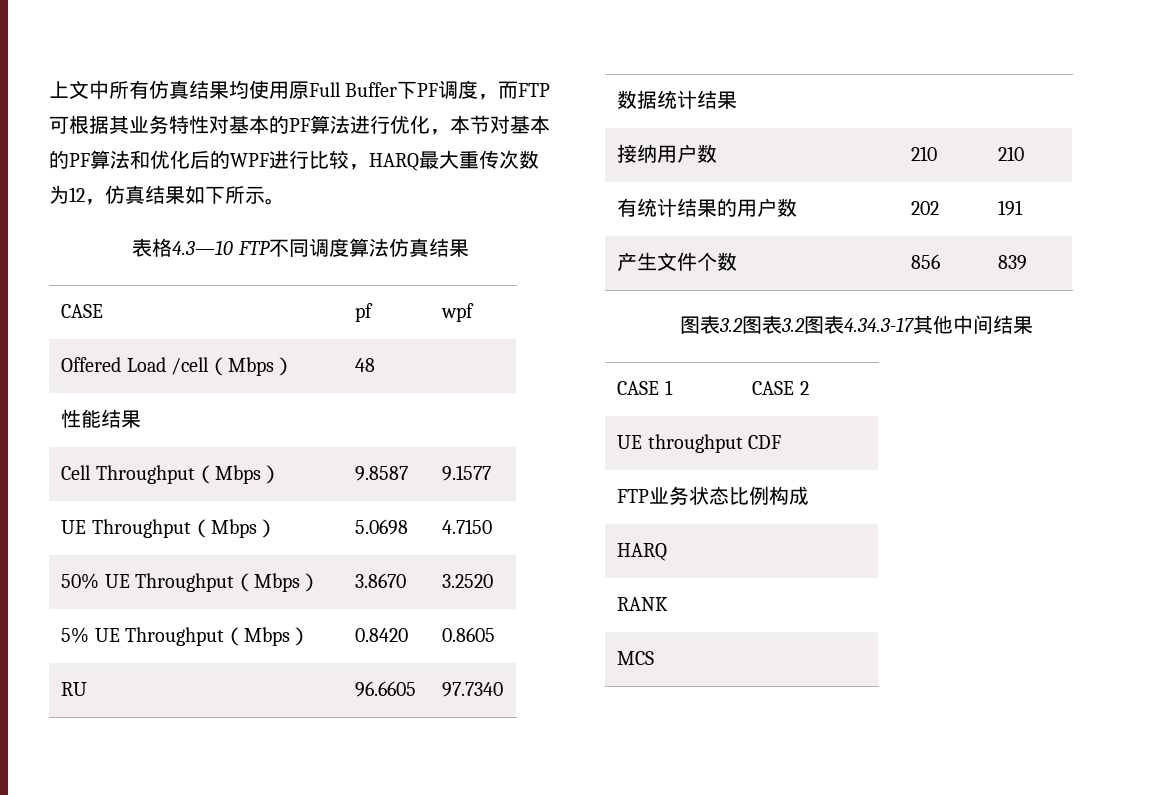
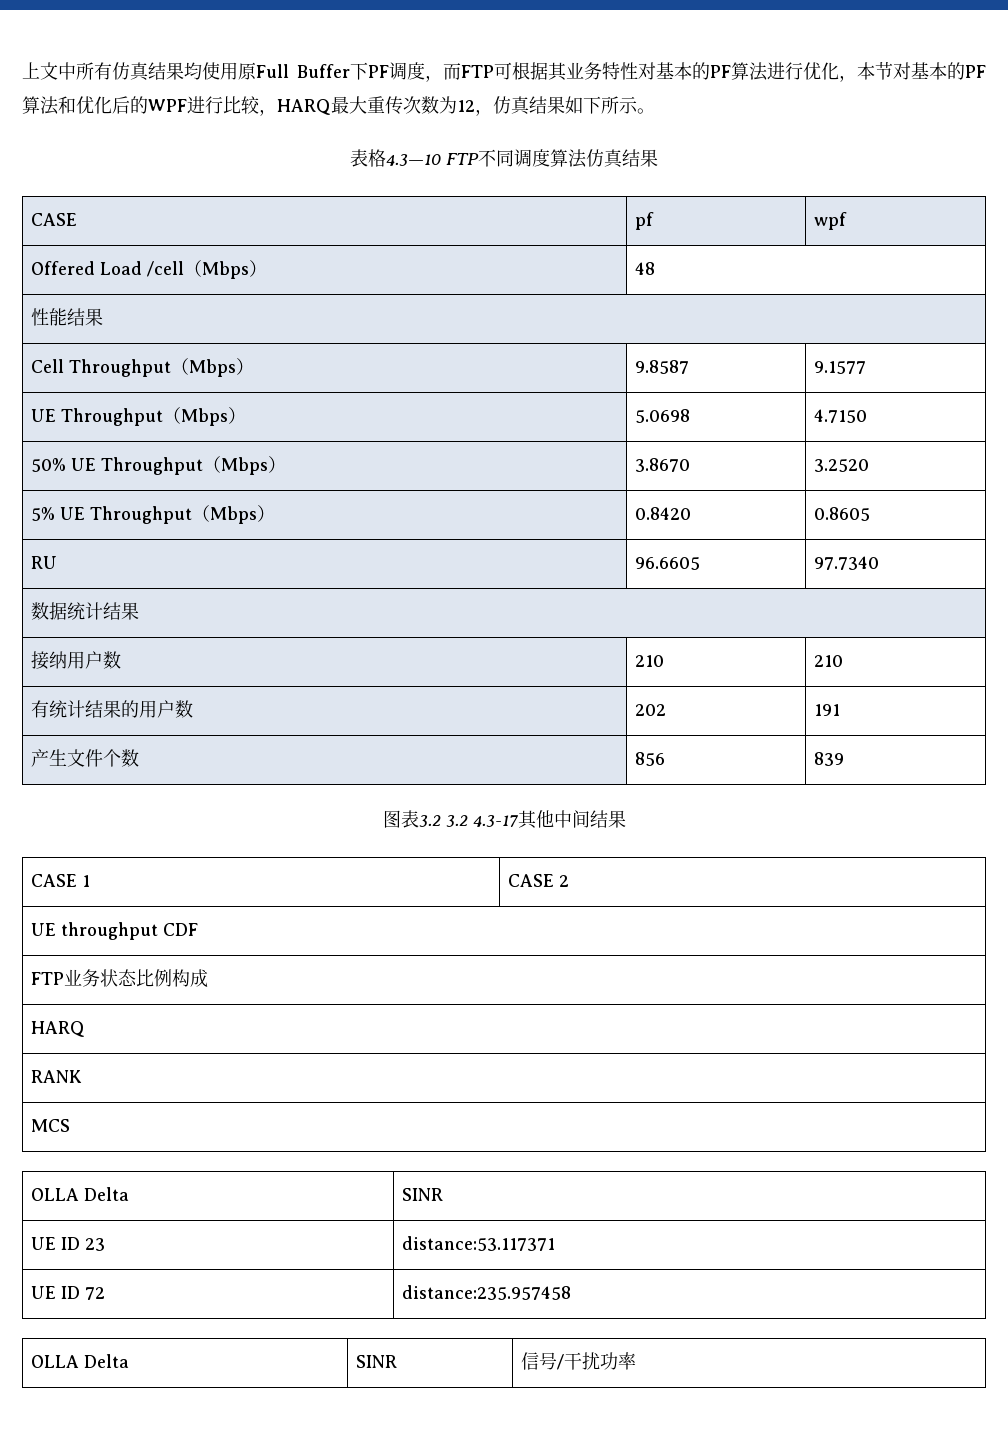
[742,315,914,334] 图表3.2图表4.34.3-17 -> [445,815,519,827] 3.2 4.3-17
(655, 658) none -> [31,1187,130,1201] [402,1188,444,1201] [31,1237,106,1251] [402,1236,556,1251] [31,1286,106,1300] [402,1285,572,1300] [31,1354,130,1368] [356,1355,398,1368] [521,1352,637,1370] // OLLA Delta | SINR // UE ID 23 | distance:53.117371 // UE ID 72 | distance:235.957458 // OLLA Delta | SINR | 信号/干扰功率

